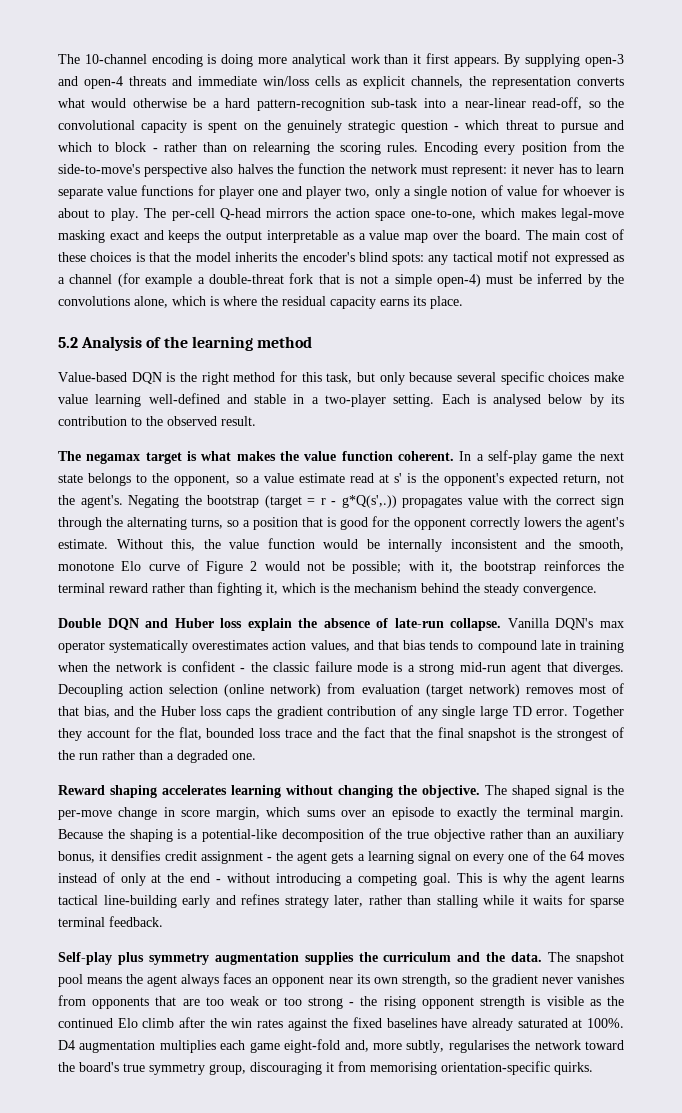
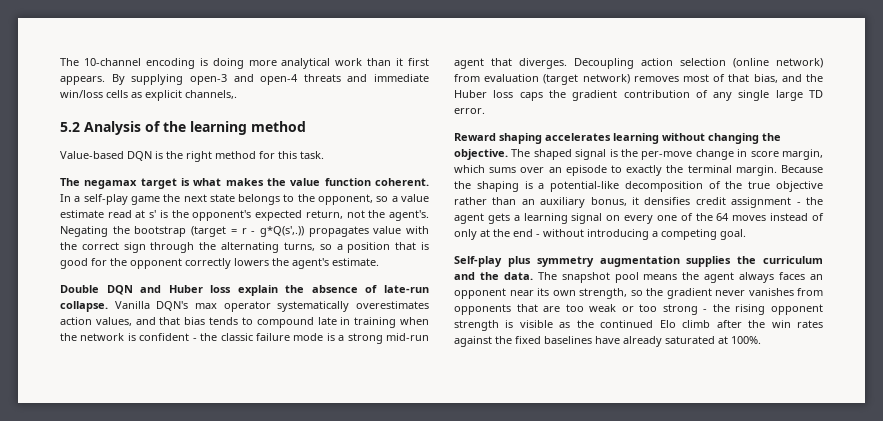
[411,76,624,89] [58,97,624,111] [58,120,625,133] [58,141,624,155] [58,163,624,177] [58,185,625,199] [58,208,624,221] [58,229,624,243] [58,251,624,265] [58,273,625,287] [58,296,463,309] channels, the representation converts what would otherwise be a hard pattern-recognition sub-task into a near-linear read-off, so the convolutional capacity is spent on the genuinely strategic question - which threat to pursue and which to block - rather than on relearning the scoring rules. Encoding every position from the side-to-move's perspective also halves the function the network must represent: it never has to learn separate value functions for player one and player two, only a single notion of value for whoever is about to play. The per-cell Q-head mirrors the action space one-to-one, which makes legal-move masking exact and keeps the output interpretable as a value map over the board. The main cost of these choices is that the model inherits the encoder's blind spots: any tactical motif not expressed as a channel (for example a double-threat fork that is not a simple open-4) must be inferred by the convolutions alone, which is where the residual capacity earns its place. -> [185,90,237,99] channels,.
[326,371,625,385] [58,393,624,407] [58,416,256,426] task, but only because several specific choices make value learning well-defined and stable in a two-player setting. Each is analysed below by its contribution to the observed result. -> [300,151,324,159] task.
[116,538,624,552] [58,560,624,574] [58,582,597,596] Without this, the value function would be internally inconsistent and the smooth, monotone Elo curve of Figure 2 would not be possible; with it, the bootstrap reinforces the terminal reward rather than fighting it, which is the mechanism behind the steady convergence. -> (379, 262) none
[573,706,624,719] [58,727,625,741] [58,750,256,763] Together they account for the flat, bounded loss trace and the fact that the final snapshot is the strongest of the run rather than a degraded one. -> (485, 111) none
[456,873,624,886] [58,894,624,908] [58,916,163,927] This is why the agent learns tactical line-building early and refines strategy later, rather than stalling while it waits for sparse terminal feedback. -> (746, 234) none
[58,1039,625,1053] [58,1061,593,1075] D4 augmentation multiplies each game eight-fold and, more subtly, regularises the network toward the board's true symmetry group, discouraging it from memorising orientation-specific quirks. -> (761, 340) none

